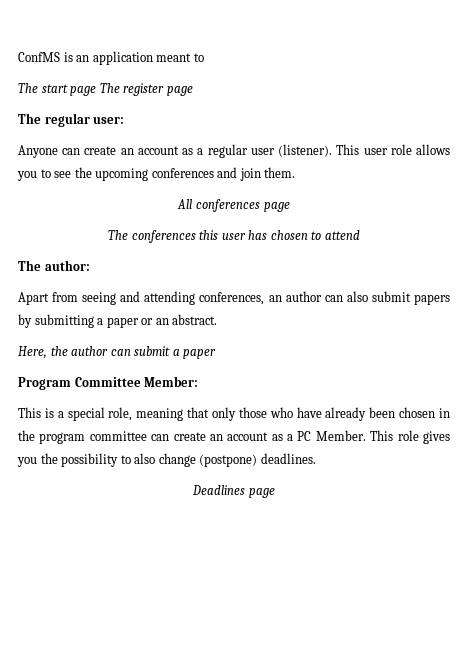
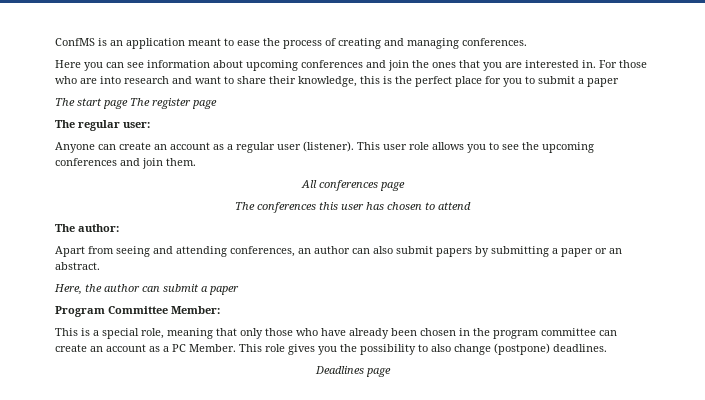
(204, 57) none -> [237,38,527,49] [55,60,647,71] [55,76,619,87] ease the process of creating and managing conferences. // Here you can see information about upcoming conferences and join the ones that you are interested in. For those who are into research and want to share their knowledge, this is the perfect place for you to submit a paper

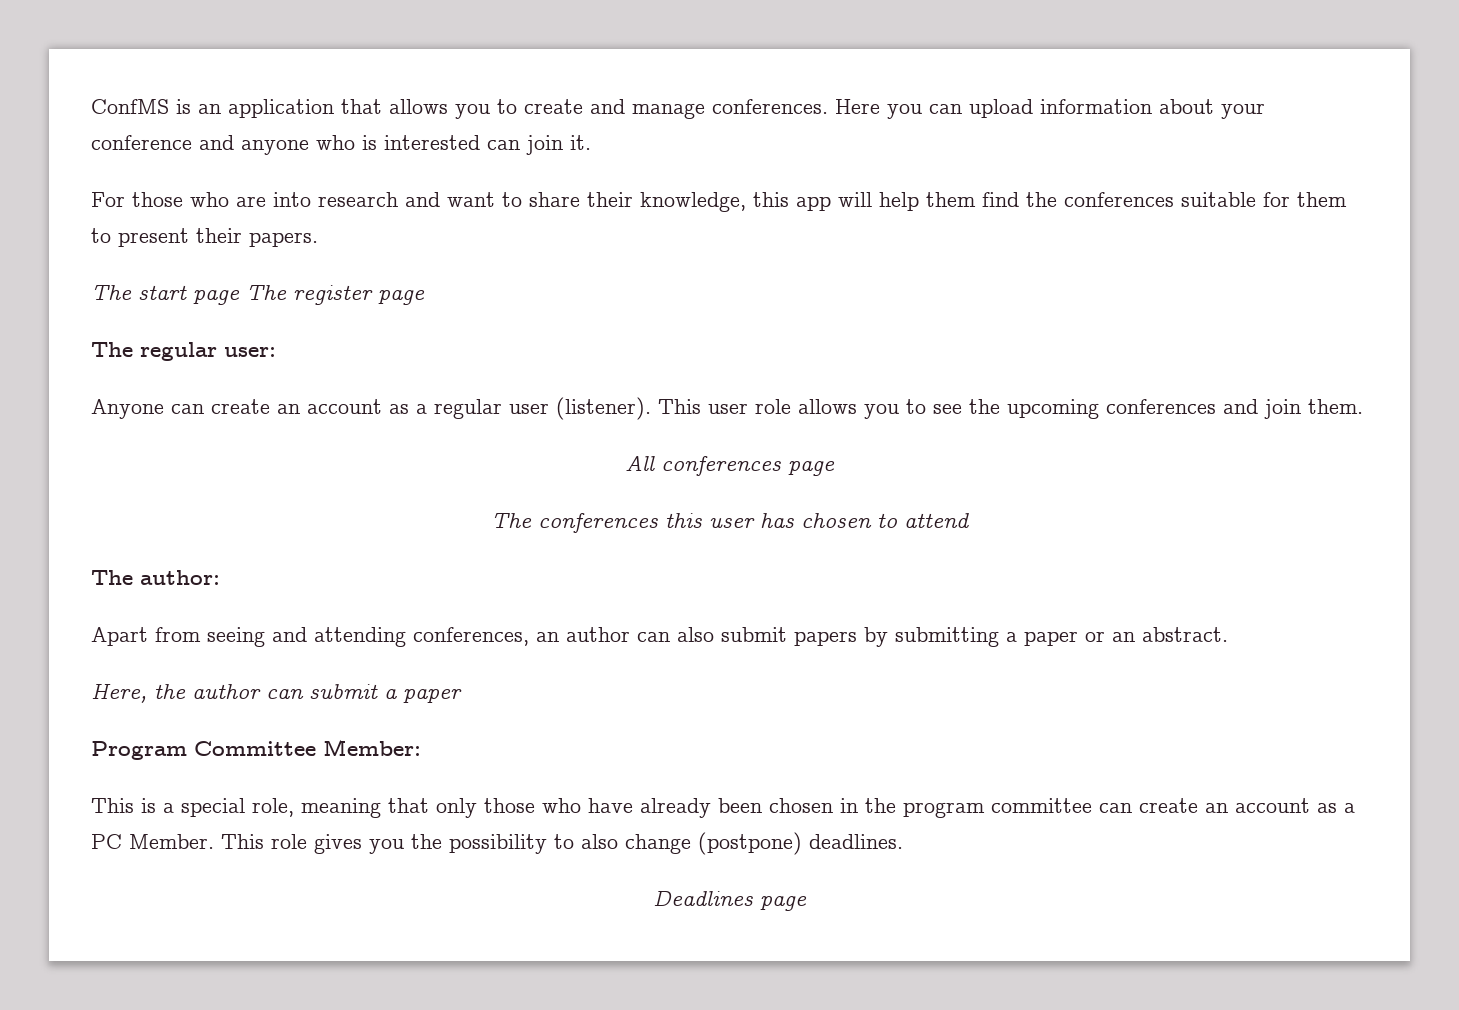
[188,38,459,49] meant to ease the process of creating and managing -> [341,99,705,119] that allows you to create and manage
(527, 42) // -> (828, 106) none
[127,62,144,68] see -> [969,99,1033,118] upload
[246,60,596,71] upcoming conferences and join the ones that you are interested in. -> [1221,103,1265,119] [91,135,591,155] your conference and anyone who is interested can join it. //
[383,76,619,87] is the perfect place for you to submit a paper -> [796,192,1347,211] [91,228,318,247] app will help them find the conferences suitable for them to present their papers.

